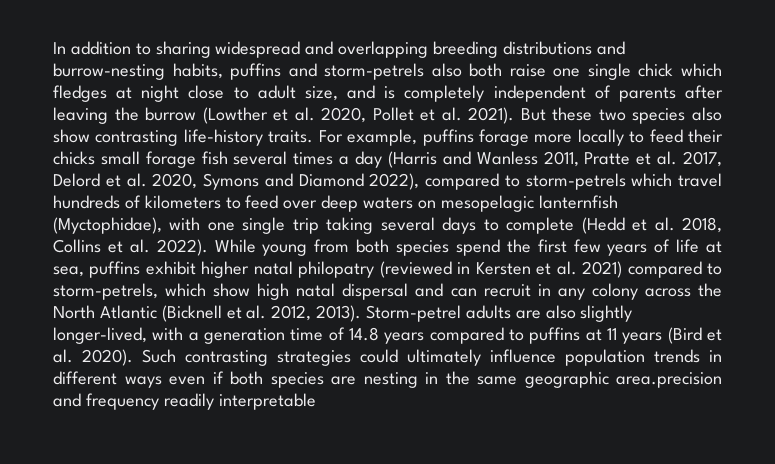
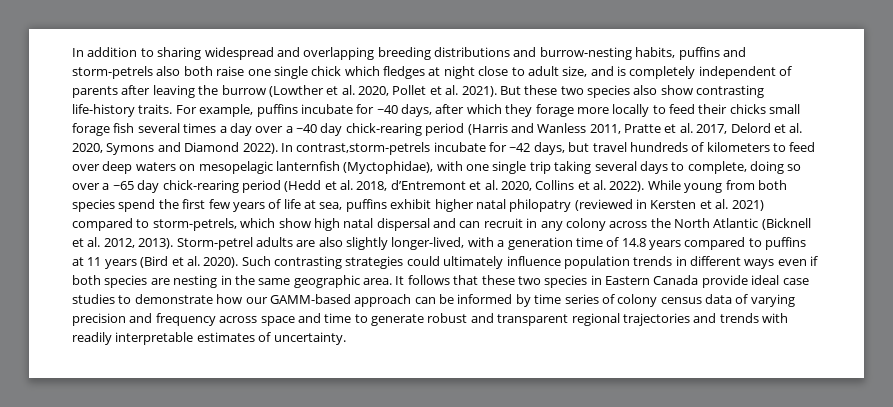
(474, 137) none -> [300,104,533,117] incubate for ~40 days, after which they
(383, 159) none -> [255,123,465,136] over a ~40 day chick-rearing period
[369,173,673,190] 2022), compared to storm-petrels which -> [242,142,590,155] 2022). In contrast,storm-petrels incubate for ~42 days, but
[506,217,722,234] complete (Hedd et al. 2018, -> [687,161,802,174] [72,180,532,193] complete, doing so over a ~65 day chick-rearing period (Hedd et al. 2018, d’Entremont et al. 2020,
[616,372,722,388] [53,393,316,410] area.precision and frequency readily interpretable -> [363,275,809,288] [72,294,795,307] [72,313,788,326] [72,332,346,345] area. It follows that these two species in Eastern Canada provide ideal case studies to demonstrate how our GAMM-based approach can be informed by time series of colony census data of varying precision and frequency across space and time to generate robust and transparent regional trajectories and trends with readily interpretable estimates of uncertainty.

